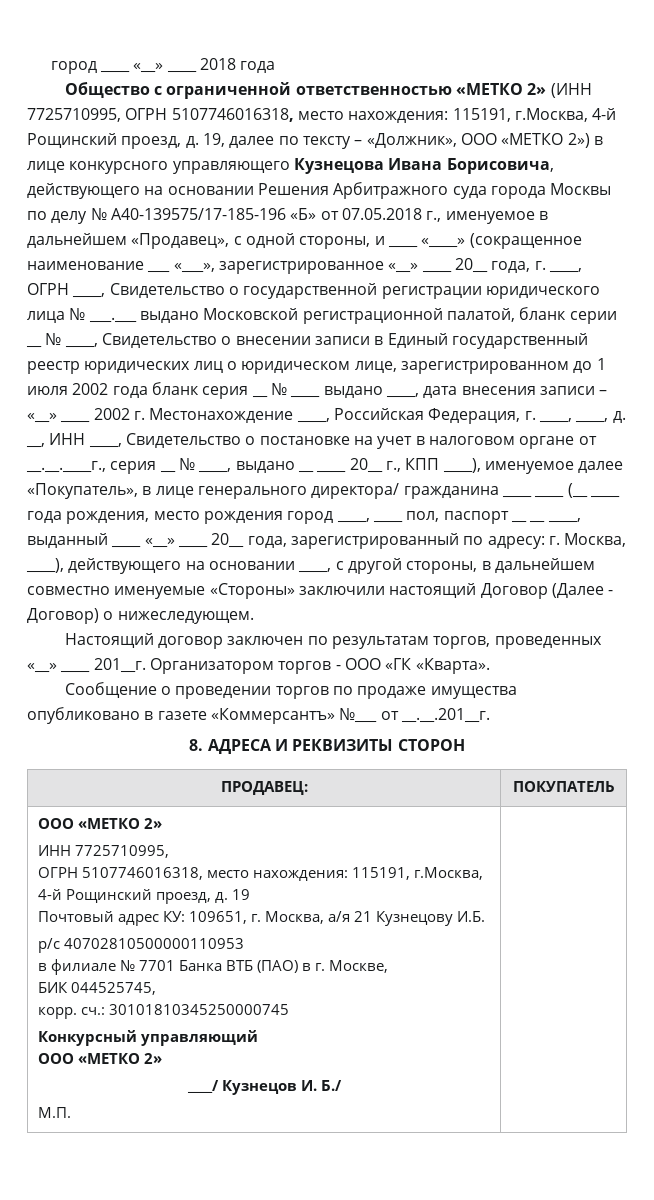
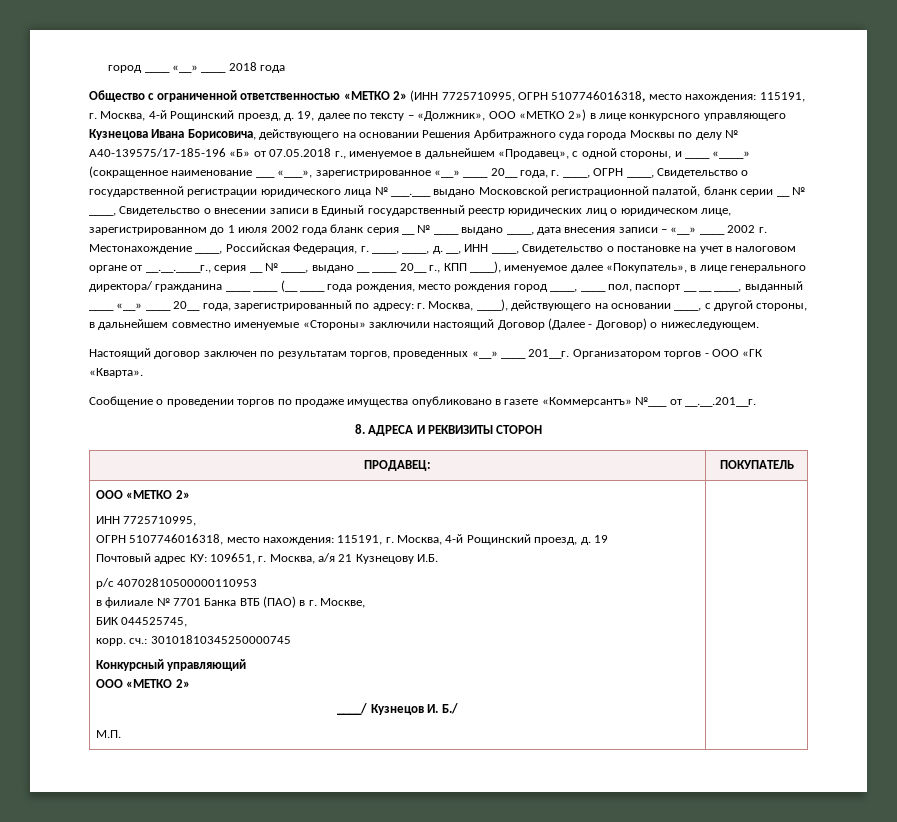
[514,108,588,122] г.Москва, -> [89,111,146,121] г. Москва,
[414,867,484,880] г.Москва, -> [385,535,443,545] г. Москва,

